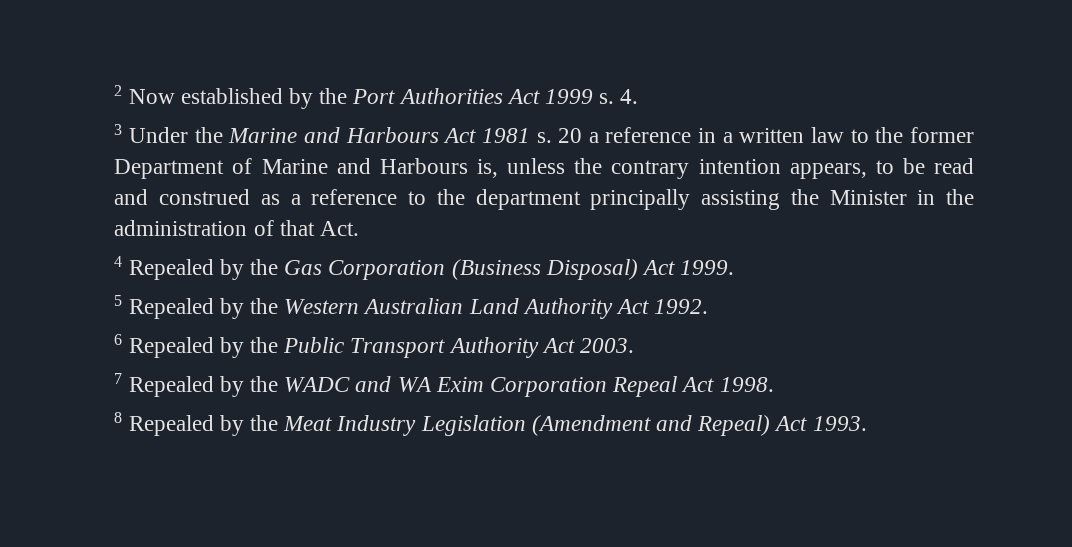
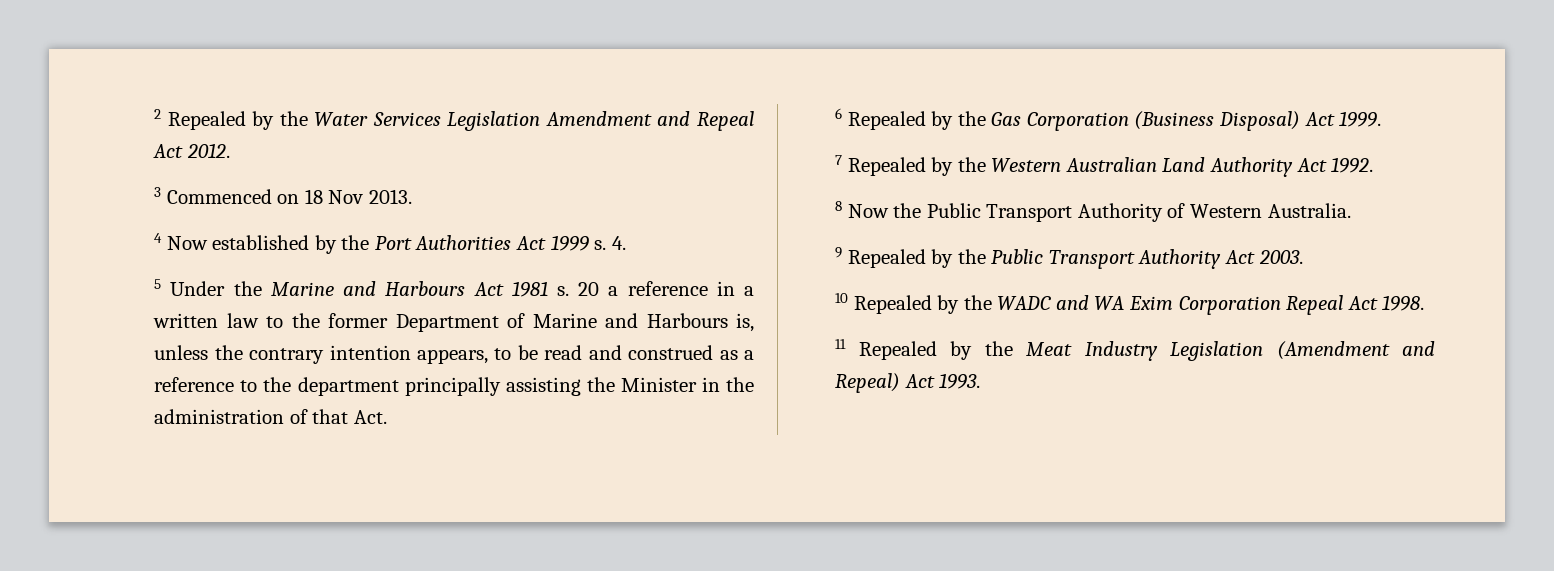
(123, 90) none -> [167,111,754,131] [153,143,230,158] [154,187,412,204] [154,233,163,243] Repealed by the Water Services Legislation Amendment and Repeal Act 2012. // 3 Commenced on 18 Nov 2013. // 4
[114,124,123,135] 3 -> [154,279,162,289] 5
[114,256,123,267] 4 -> [835,108,843,119] 6
[114,295,123,306] 5 -> [835,155,843,165] 7
[114,334,123,345] 6 -> [835,201,1351,222] [835,247,843,258] 8 Now the Public Transport Authority of Western Australia. // 9
[114,373,123,384] 7 -> [835,293,849,303] 10
[114,412,123,423] 8 -> [835,339,847,349] 11

